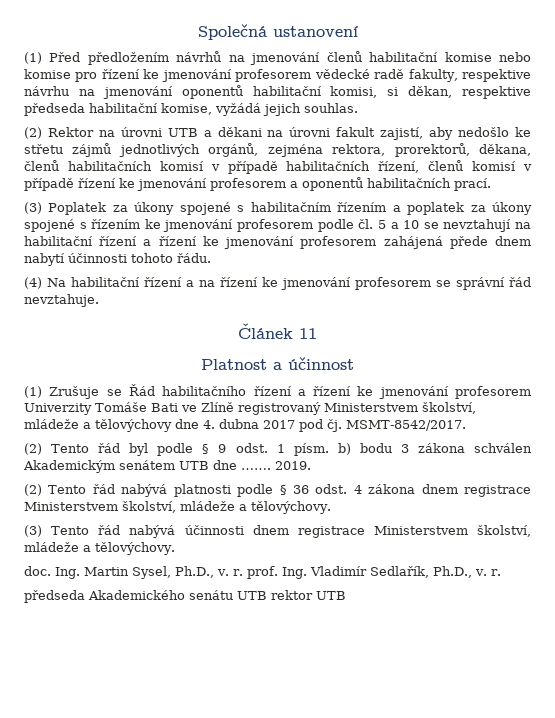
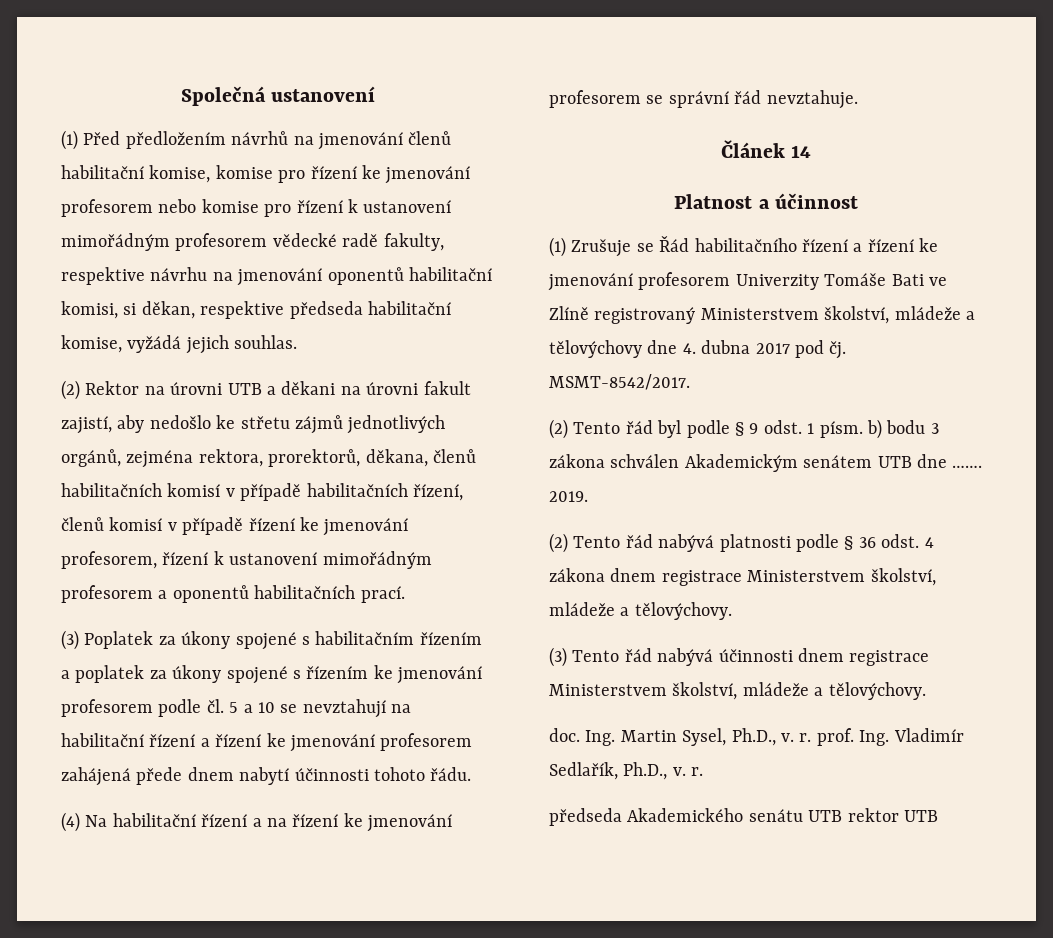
[444,52,532,62] komise nebo -> [149,165,211,183] komise,
(312, 75) none -> [158,199,452,217] [61,233,268,251] nebo komise pro řízení k ustanovení mimořádným profesorem
(207, 184) none -> [61,551,432,569] profesorem, řízení k ustanovení mimořádným
[299,328,317,339] 11 -> [791,145,812,158] 14

